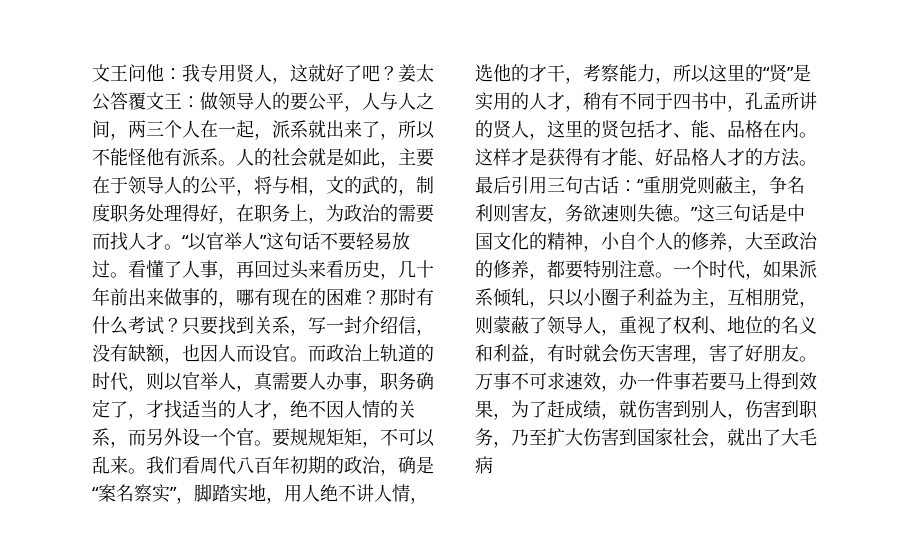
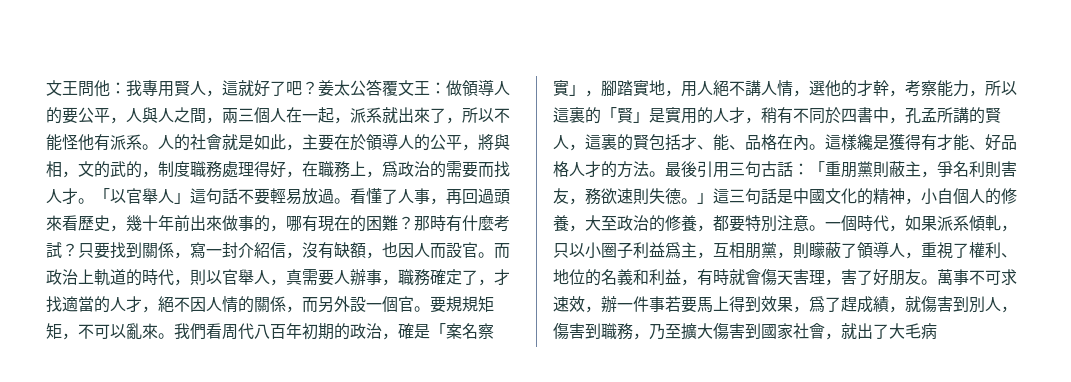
[92,64,308,84] 文王问他：我专用贤人，这 -> [46,80,238,97] 文王問他：我專用賢人，這
[218,92,254,111] 领导 -> [462,79,494,96] 領導
[380,92,434,110] [92,120,182,140] 与人之间，两三个 -> [142,107,270,124] 與人之間，兩三個
[344,120,362,138] 来 -> [414,107,430,123] 來
[290,148,308,167] 会 -> [206,134,222,150] 會
[110,176,164,195] 于领导 -> [350,133,398,151] 於領導
[254,176,290,194] 将与 -> [478,134,510,150] 將與
[110,204,164,223] 职务处 -> [190,161,238,178] 職務處
[254,204,344,224] 职务上，为 -> [318,161,398,178] 職務上，爲
[182,232,410,251] [92,260,110,278] “以官举人”这句话不要轻易放过 -> [94,188,334,205] 「以官舉人」這句話不要輕易放過
[272,260,416,280] 过头来看历史，几 -> [478,188,510,204] [46,215,142,232] 過頭來看歷史，幾
[146,288,164,306] 来 -> [206,215,222,231] 來
[272,288,434,306] [92,316,434,336] [92,344,165,363] 现在的困难？那时有什么考试？只要找到关系，写一封介绍信，没有缺额 -> [318,215,510,232] [46,242,366,259] 現在的困難？那時有什麼考試？只要找到關係，寫一封介紹信，沒有缺額
[254,344,272,362] 设 -> [446,242,462,258] 設
[380,344,434,362] [92,372,434,392] 轨道的时代，则以官举人，真需要人办事，职务确 -> [94,269,446,286] 軌道的時代，則以官舉人，真需要人辦事，職務確
[182,400,308,420] 适当的人才，绝 -> [62,296,174,313] 適當的人才，絕
[398,400,416,418] [92,428,110,446] 关系 -> [254,296,286,313] 關係
[182,428,326,447] 设一个官。要规规 -> [350,296,478,313] 設一個官。要規規
[92,456,182,474] 乱来。我们 -> [126,323,206,340] 亂來。我們
[398,456,434,474] [92,484,428,504] [475,64,811,84] [475,92,493,111] 确是“案名察实”，脚踏实地，用人绝不讲人情，选他的才干，考察能力，所以这里的“贤”是实 -> [398,323,494,340] [553,80,1017,97] [553,107,681,124] 確是「案名察實」，腳踏實地，用人絕不講人情，選他的才幹，考察能力，所以這裏的「賢」是實
[655,92,709,110] 于四书 -> [825,107,873,124] 於四書
[799,92,817,110] [475,120,620,140] 讲的贤人，这里的贤 -> [953,107,1001,124] [553,134,649,151] 講的賢人，這裏的賢
[781,120,817,138] [475,148,565,166] 内。这样才是获 -> [793,134,905,151] 內。這樣纔是獲
[493,176,511,194] 后 -> [681,161,697,177] 後
[601,176,805,196] [475,204,805,224] [475,232,493,250] 话：“重朋党则蔽主，争名利则害友，务欲速则失德。”这三句话是中国 -> [777,161,1017,178] [553,188,825,205] 話：「重朋黨則蔽主，爭名利則害友，務欲速則失德。」這三句話是中國
[637,232,727,250] 个人的修养 -> [953,188,1017,205] [553,215,569,232] 個人的修養
[511,260,529,278] 养 -> [681,215,697,232] 養
[601,260,619,278] 别 -> [761,215,777,232] 別
[691,260,727,278] 个时 -> [841,215,873,231] 個時
[493,288,529,307] 倾轧 -> [969,215,1001,231] 傾軋
[673,288,691,306] 为 -> [665,242,681,258] 爲
[781,288,817,308] [475,316,691,336] 党，则蒙蔽了领导人，重视了权 -> [761,241,985,259] 黨，則矇蔽了領導人，重視了權
[799,316,817,334] 义 -> [617,269,633,285] 義
[565,344,637,363] 时就会伤 -> [713,269,777,286] 時就會傷
[475,373,493,390] 万 -> [937,269,953,285] 萬
[619,372,638,390] 办 -> [601,296,617,313] 辦
[727,372,745,390] 马 -> [697,297,713,313] 馬
[511,400,818,420] [475,428,709,448] 为了赶成绩，就伤害到别人，伤害到职务，乃至扩大伤害到国家社会 -> [809,296,1017,313] [553,323,825,340] 爲了趕成績，就傷害到別人，傷害到職務，乃至擴大傷害到國家社會

